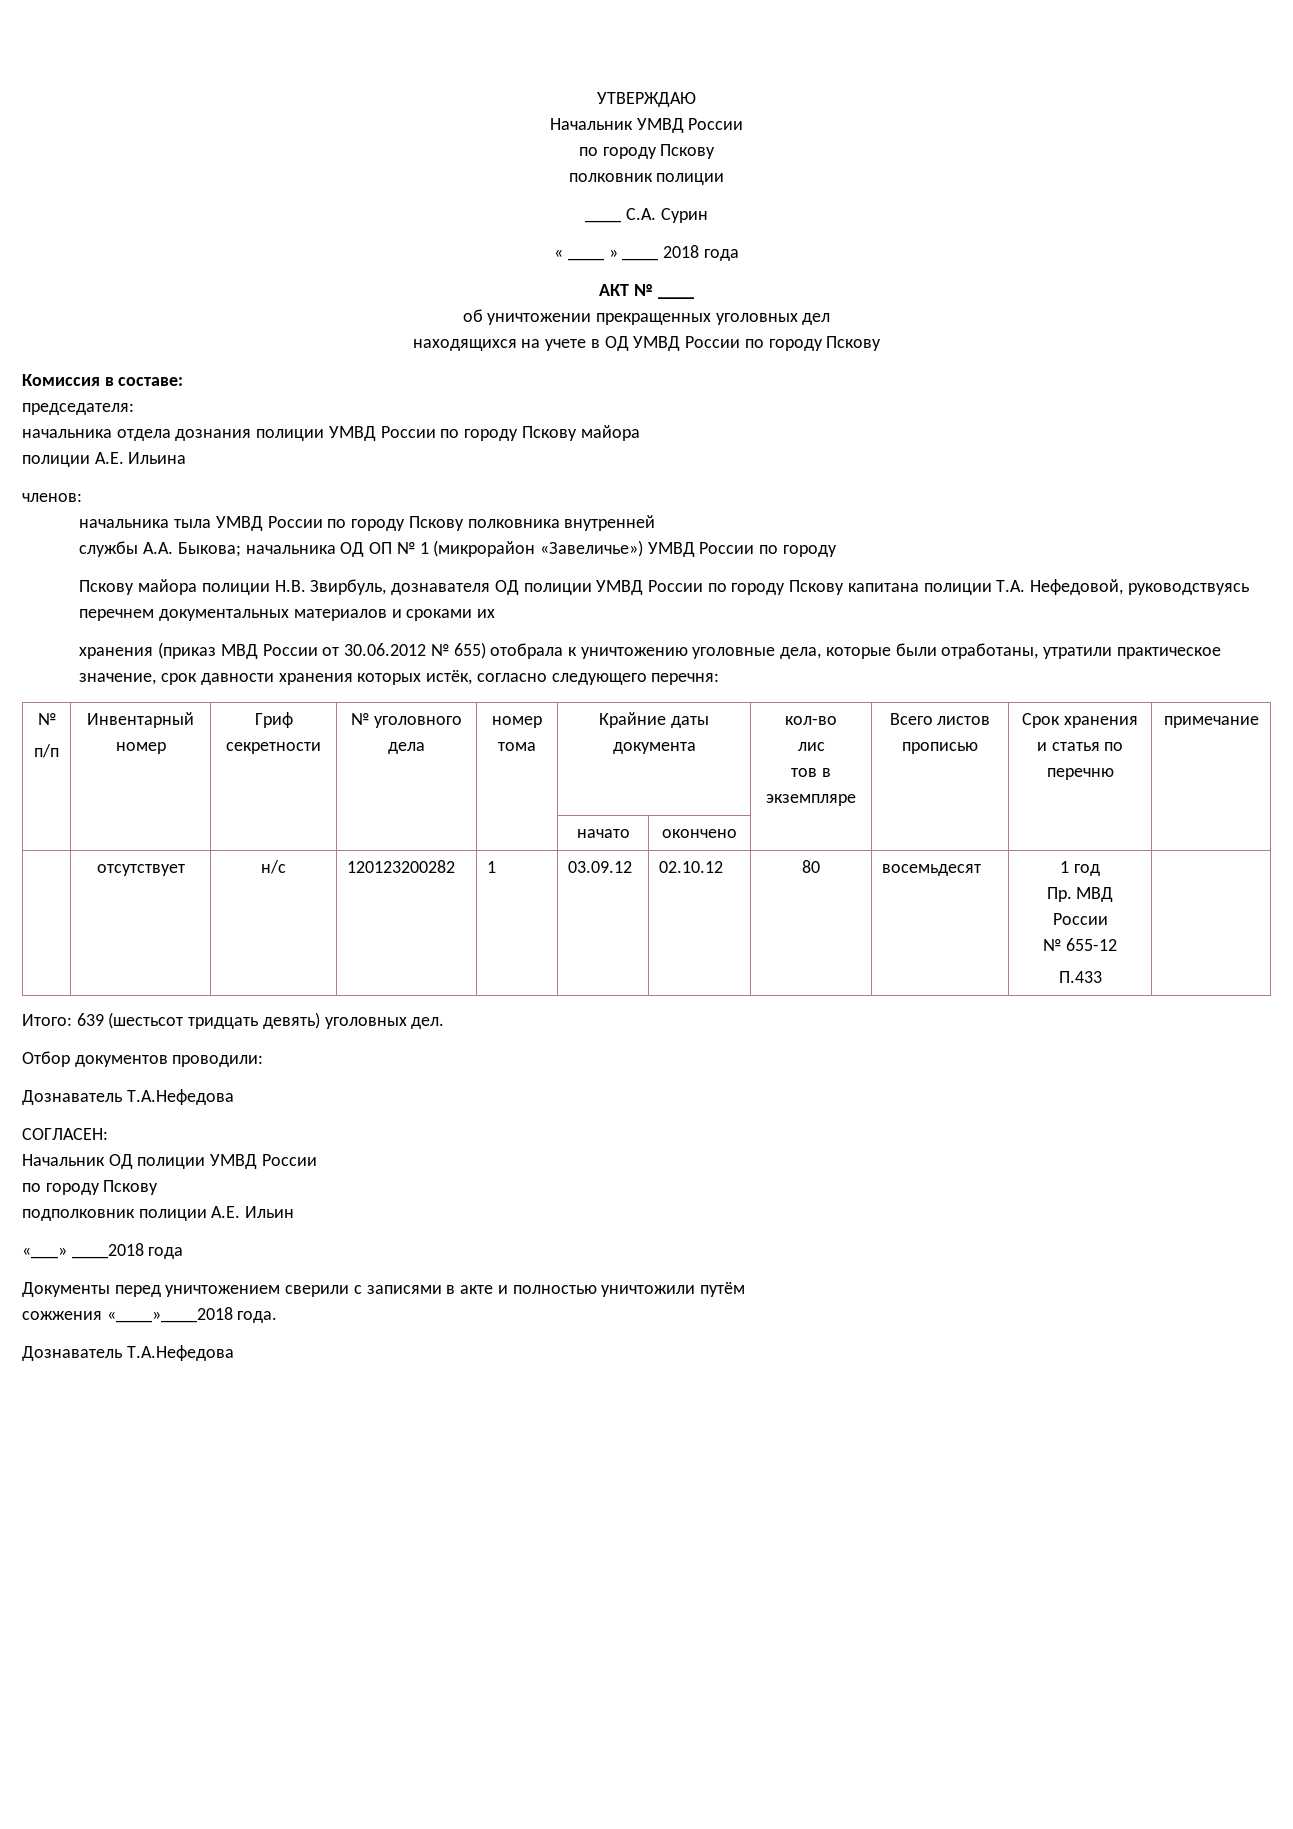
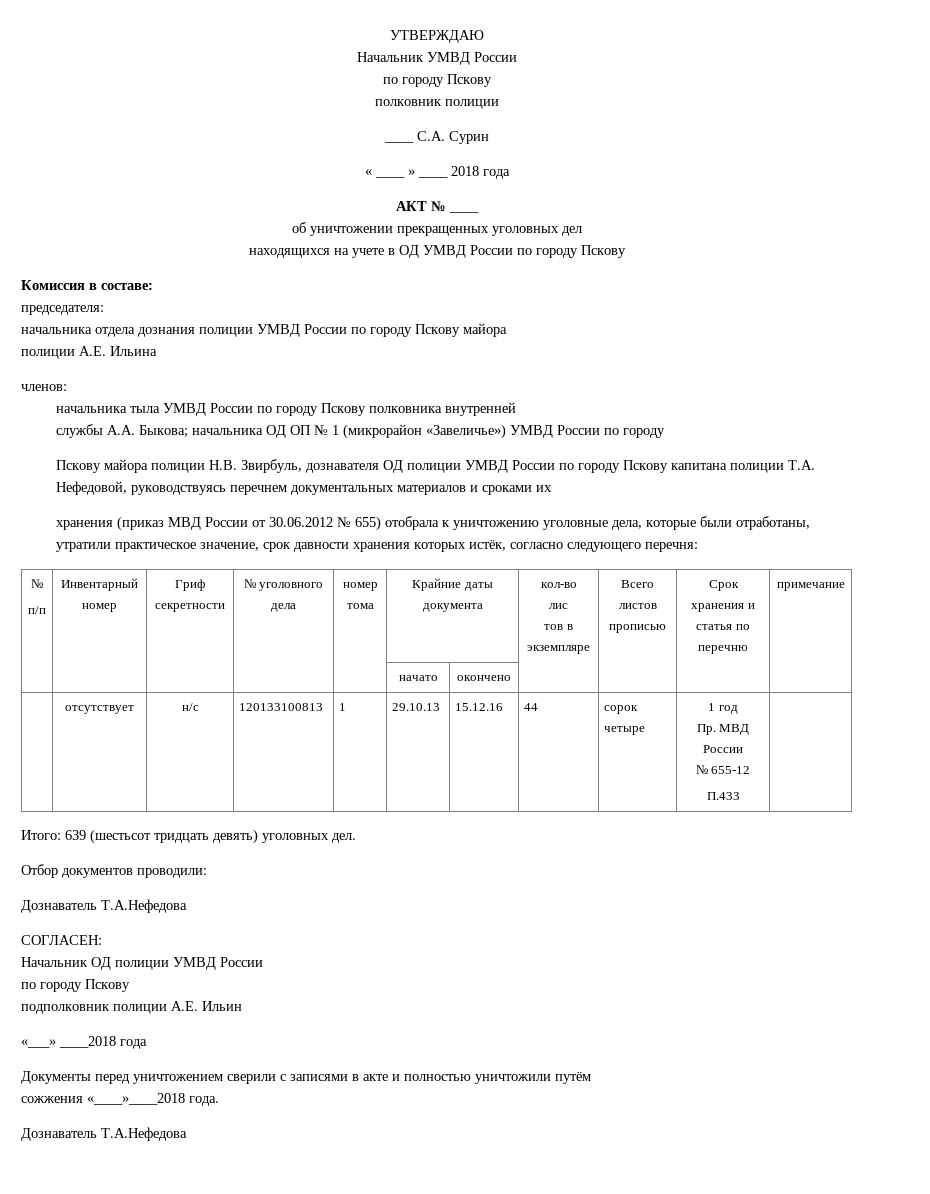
[347,860,456,873] [487,861,497,873] [568,861,633,873] [659,861,724,873] [802,860,820,873] [882,864,982,876] 120123200282 | 1 | 03.09.12 | 02.10.12 | 80 | восемьдесят -> [239,703,324,711] [339,703,347,711] [392,703,441,711] [455,703,504,711] [524,703,539,711] [604,705,639,714] [604,726,646,735] 120133100813 | 1 | 29.10.13 | 15.12.16 | 44 | сорок четыре

